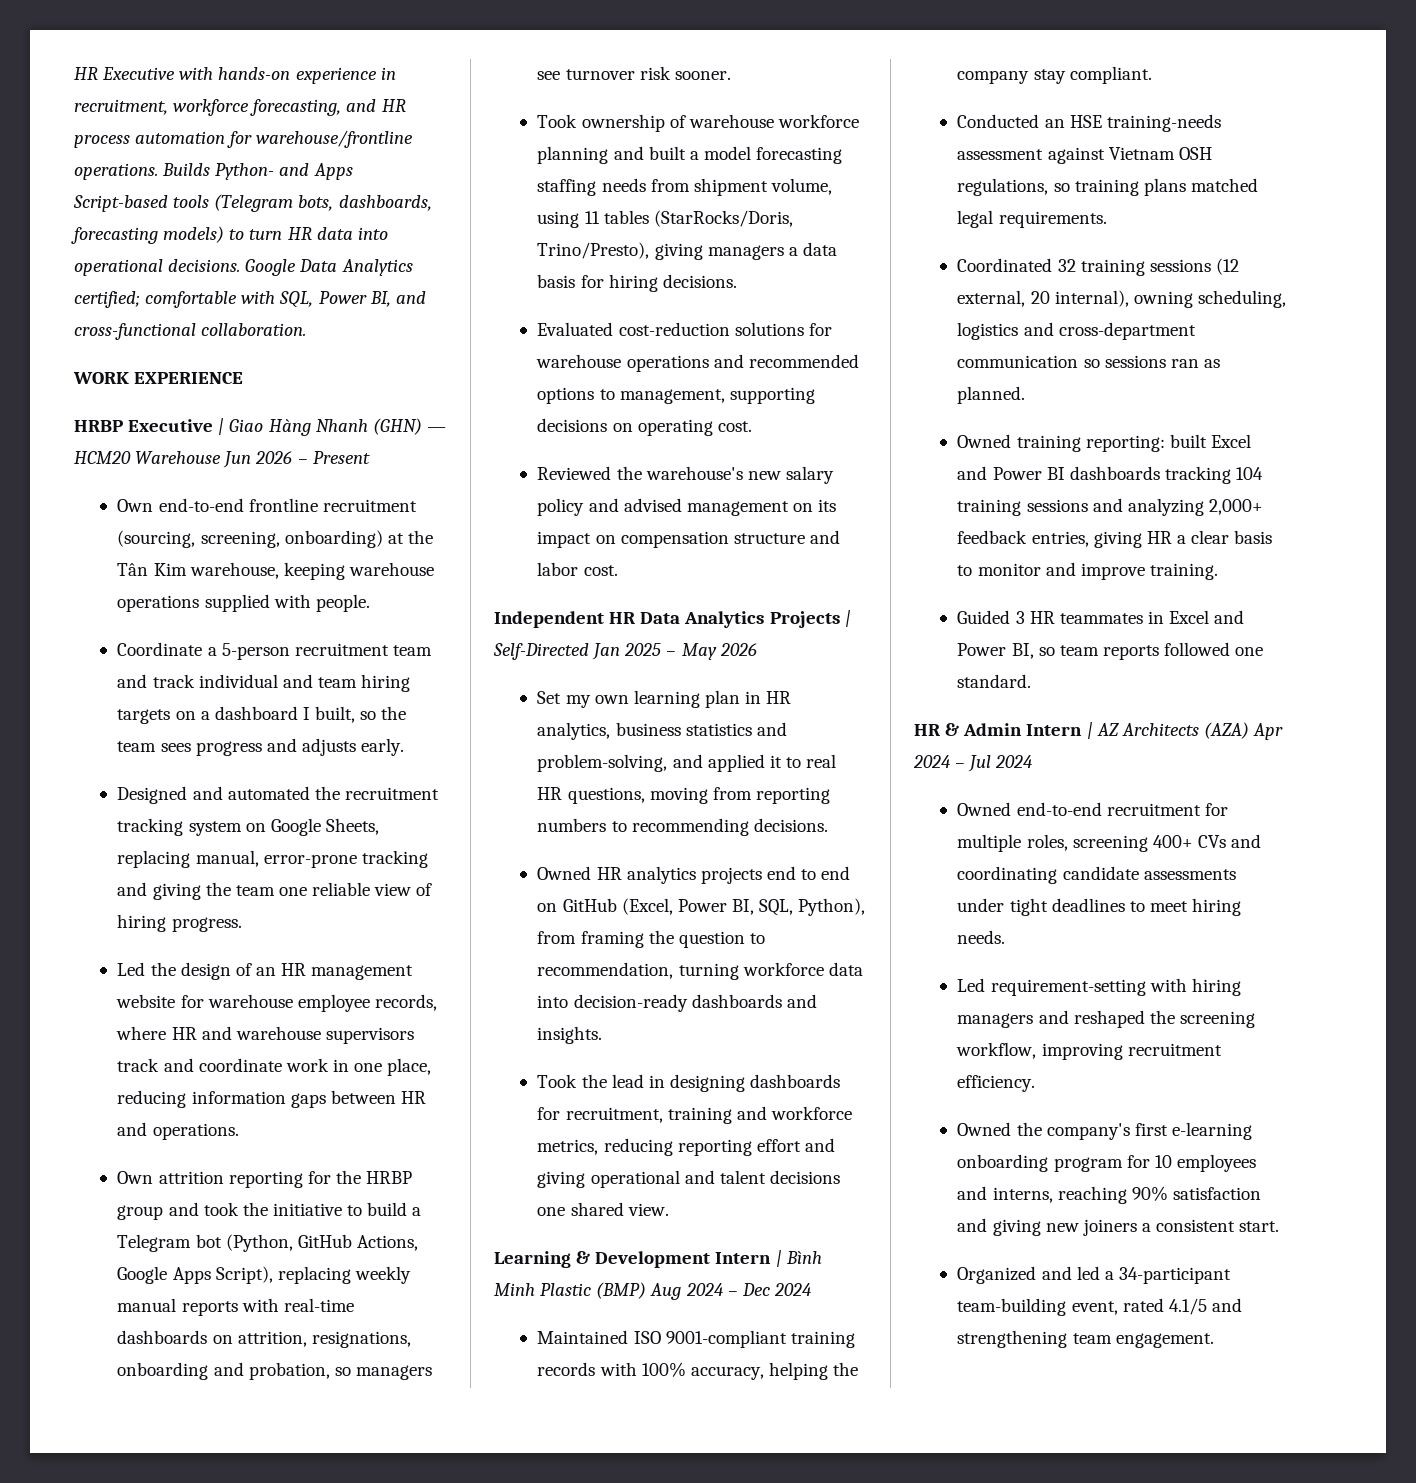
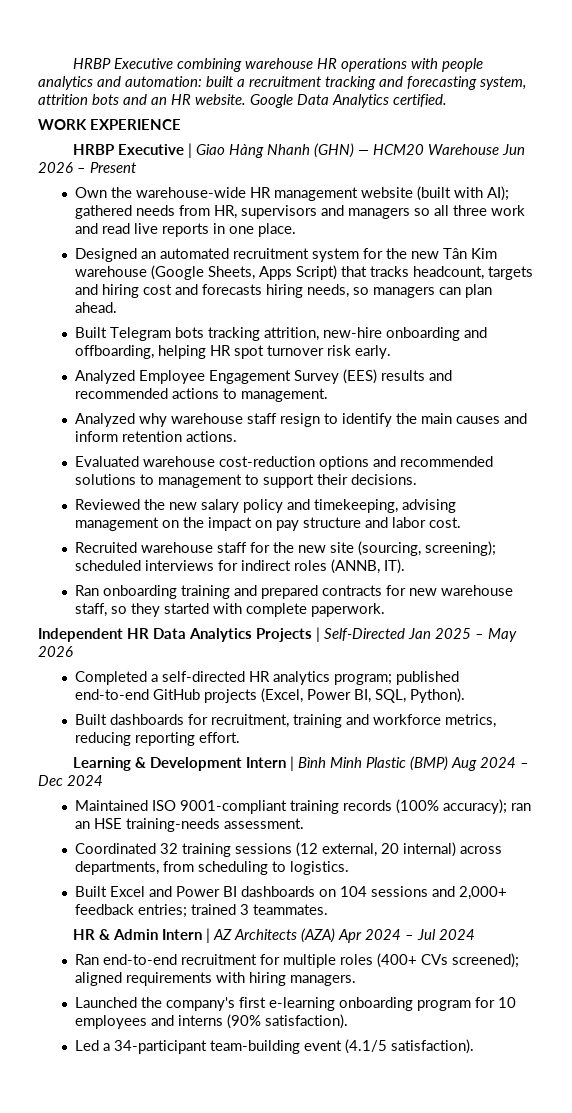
[74,67,396,84] [74,99,406,116] [74,130,414,148] [74,163,353,180] [73,194,432,212] [71,226,388,244] [74,259,413,276] [74,291,426,308] [74,323,307,340] HR Executive with hands-on experience in recruitment, workforce forecasting, and HR process automation for warehouse/frontline operations. Builds Python- and Apps Script-based tools (Telegram bots, dashboards, forecasting models) to turn HR data into operational decisions. Google Data Analytics certified; comfortable with SQL, Power BI, and cross-functional collaboration. -> [72,58,483,72] [38,76,526,90] [38,94,447,108] HRBP Executive combining warehouse HR operations with people analytics and automation: built a recruitment tracking and forecasting system, attrition bots and an HR website. Google Data Analytics certified.
[158,498,417,512] [117,530,433,548] [117,562,434,580] [117,594,370,612] [117,642,432,660] [117,674,411,692] [117,706,407,724] [117,738,405,756] [117,786,439,804] [117,818,379,836] [117,850,428,868] [117,882,433,900] [117,914,242,932] [117,962,414,980] [116,994,437,1012] [116,1026,414,1044] [117,1058,432,1076] [117,1090,426,1108] [117,1122,239,1140] [117,1170,413,1188] [117,1202,422,1220] [117,1234,418,1252] [117,1266,411,1284] [117,1298,354,1316] [117,1330,411,1348] [117,1362,432,1380] [537,66,731,80] [537,114,859,132] [537,146,843,164] [537,178,832,196] [537,210,793,228] [537,242,837,260] [537,274,737,292] [537,322,832,336] [536,354,859,372] [537,387,815,404] [537,418,752,436] end-to-end frontline recruitment (sourcing, screening, onboarding) at the Tân Kim warehouse, keeping warehouse operations supplied with people. // Coordinate a 5-person recruitment team and track individual and team hiring targets on a dashboard I built, so the team sees progress and adjusts early. // Designed and automated the recruitment tracking system on Google Sheets, replacing manual, error-prone tracking and giving the team one reliable view of hiring progress. // Led the design of an HR management website for warehouse employee records, where HR and warehouse supervisors track and coordinate work in one place, reducing information gaps between HR and operations. // Own attrition reporting for the HRBP group and took the initiative to build a Telegram bot (Python, GitHub Actions, Google Apps Script), replacing weekly manual reports with real-time dashboards on attrition, resignations, onboarding and probation, so managers see turnover risk sooner. // Took ownership of warehouse workforce planning and built a model forecasting staffing needs from shipment volume, using 11 tables (StarRocks/Doris, Trino/Presto), giving managers a data basis for hiring decisions. // Evaluated cost-reduction solutions for warehouse operations and recommended options to management, supporting decisions on operating cost. -> [110,186,509,201] [74,205,525,219] [74,223,296,237] [74,248,497,262] [74,265,533,280] [74,284,492,298] [74,302,117,313] [74,327,487,341] [74,345,391,359] [74,369,452,384] [74,388,328,402] [74,413,527,427] [74,431,237,442] [74,456,493,470] [74,474,417,488] the warehouse-wide HR management website (built with AI); gathered needs from HR, supervisors and managers so all three work and read live reports in one place. // Designed an automated recruitment system for the new Tân Kim warehouse (Google Sheets, Apps Script) that tracks headcount, targets and hiring cost and forecasts hiring needs, so managers can plan ahead. // Built Telegram bots tracking attrition, new-hire onboarding and offboarding, helping HR spot turnover risk early. // Analyzed Employee Engagement Survey (EES) results and recommended actions to management. // Analyzed why warehouse staff resign to identify the main causes and inform retention actions. // Evaluated warehouse cost-reduction options and recommended solutions to management to support their decisions.
[645,466,743,480] warehouse's -> (165, 504) none
[623,498,682,512] advised -> [313,499,456,513] timekeeping, advising
[818,499,837,512] its -> [182,517,204,528] the
[620,531,729,548] compensation -> [275,520,299,531] pay
(618, 570) none -> [74,541,496,556] [74,559,405,574] [74,585,513,599] [74,603,385,617] // Recruited warehouse staff for the new site (sourcing, screening); scheduled interviews for indirect roles (ANNB, IT). // Ran onboarding training and prepared contracts for new warehouse staff, so they started with complete paperwork.
[537,690,792,708] [537,722,787,740] [537,754,837,772] [537,787,830,804] [537,818,828,836] [537,866,851,884] [537,898,866,916] [537,930,765,948] [537,962,863,980] [537,994,817,1012] [537,1026,603,1044] [537,1074,745,1092] Set my own learning plan in HR analytics, business statistics and problem-solving, and applied it to real HR questions, moving from reporting numbers to recommending decisions. // Owned HR analytics projects end to end on GitHub (Excel, Power BI, SQL, Python), from framing the question to recommendation, turning workforce data into decision-ready dashboards and insights. // Took the lead in designing -> [74,671,459,685] [74,688,465,703] [74,714,107,725] Completed a self-directed HR analytics program; published end-to-end GitHub projects (Excel, Power BI, SQL, Python). // Built
[756,1138,835,1152] [537,1170,840,1188] [537,1202,669,1216] effort and giving operational and talent decisions one shared view. -> [198,732,240,743] effort.
[599,1362,859,1380] [957,66,1152,84] [957,114,1221,132] [957,147,1212,164] [957,178,1258,196] [957,210,1107,228] with 100% accuracy, helping the company stay compliant. // Conducted an HSE training-needs assessment against Vietnam OSH regulations, so training plans matched legal requirements. -> [395,799,531,814] [74,818,304,832] (100% accuracy); ran an HSE training-needs assessment.
[1054,290,1286,308] [957,322,1196,340] [957,355,1220,368] [957,386,1026,404] [957,434,1207,452] internal), owning scheduling, logistics and cross-department communication so sessions ran as planned. // Owned training reporting: built -> [402,842,502,857] [74,861,349,875] [74,886,107,897] internal) across departments, from scheduling to logistics. // Built
[1164,466,1264,484] [957,499,1022,516] tracking 104 training -> [318,886,367,897] on 104
[1127,498,1204,516] analyzing -> (455, 891) none
[1031,530,1273,548] [957,562,1218,580] [957,610,1245,624] [957,642,1264,660] [957,674,1032,688] entries, giving HR a clear basis to monitor and improve training. // Guided 3 HR teammates in Excel and Power BI, so team reports followed one standard. -> [137,904,328,918] entries; trained 3 teammates.
[957,802,1012,816] Owned -> [74,954,99,965] Ran
[1026,834,1262,852] [957,866,1236,884] [957,898,1242,916] [957,930,1006,944] [957,978,1241,996] [957,1010,1255,1028] [956,1042,1222,1060] [957,1075,1036,1092] [957,1122,1012,1136] roles, screening 400+ CVs and coordinating candidate assessments under tight deadlines to meet hiring needs. // Led requirement-setting with hiring managers and reshaped the screening workflow, improving recruitment efficiency. // Owned -> [339,953,519,968] [74,972,356,986] [74,997,137,1008] roles (400+ CVs screened); aligned requirements with hiring managers. // Launched
[992,1186,1261,1204] [957,1218,1280,1236] [957,1266,1231,1284] [957,1298,1242,1316] [957,1330,1214,1348] interns, reaching 90% satisfaction and giving new joiners a consistent start. // Organized and led a 34-participant team-building event, rated 4.1/5 and strengthening team engagement. -> [177,1014,348,1029] [74,1039,474,1054] interns (90% satisfaction). // Led a 34-participant team-building event (4.1/5 satisfaction).

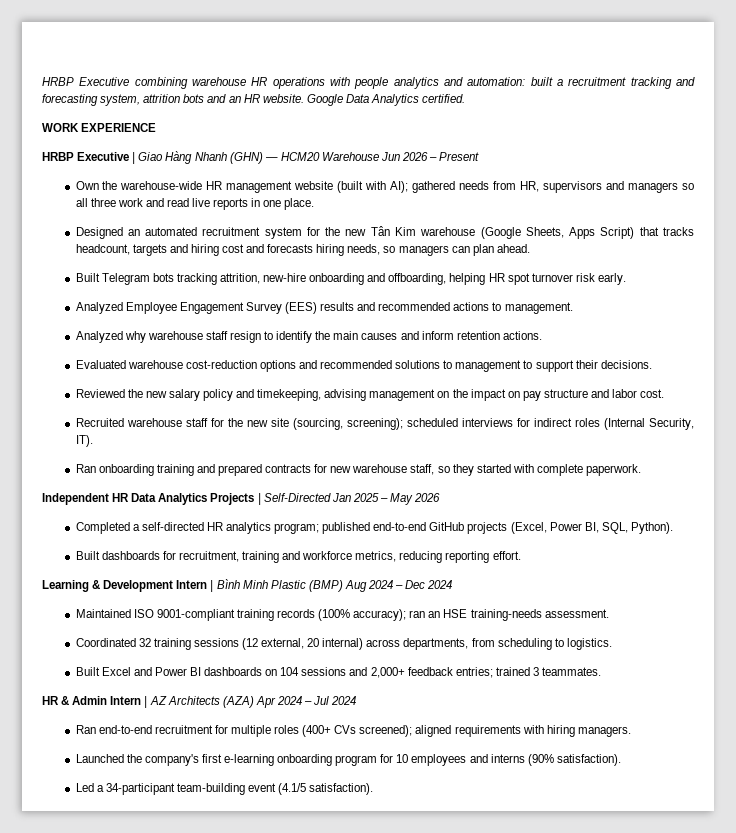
[330,559,380,574] (ANNB, -> [603,418,694,430] (Internal Security,

